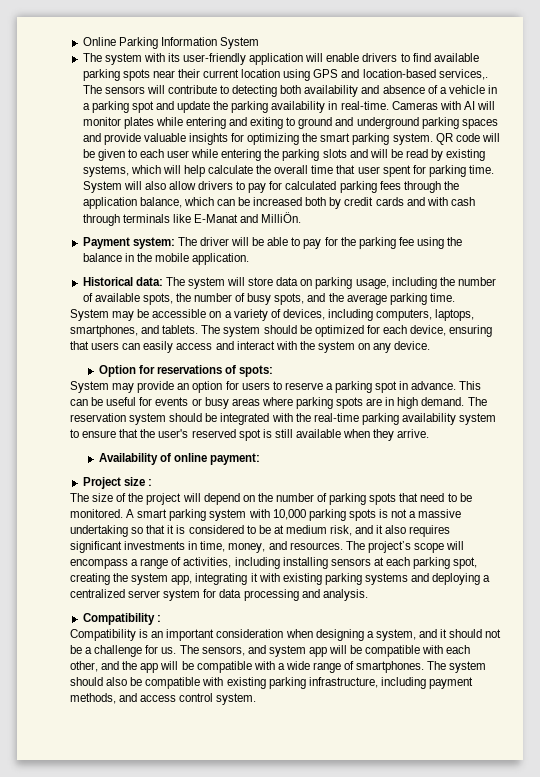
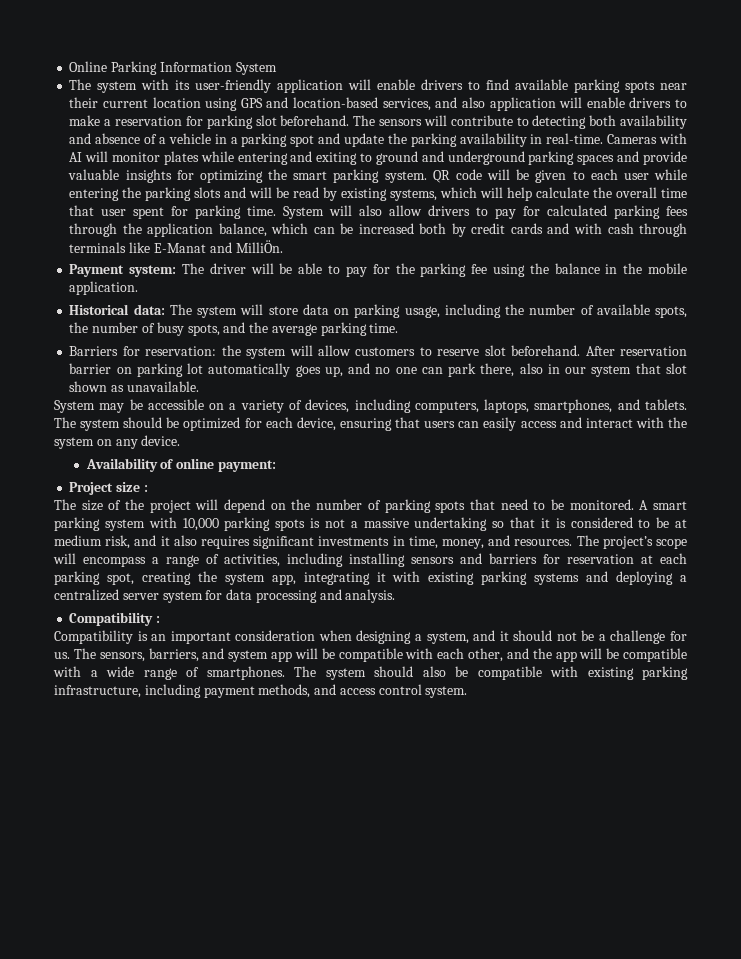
[438,69,488,80] services,. -> [382,97,687,111] [69,115,350,129] services, and also application will enable drivers to make a reservation for parking slot beforehand.
(455, 297) none -> [69,345,687,359] [69,363,687,377] [69,381,199,392] // Barriers for reservation: the system will allow customers to reserve slot beforehand. After reservation barrier on parking lot automatically goes up, and no one can park there, also in our system that slot shown as unavailable.
[98,365,274,377] [70,381,482,393] [70,397,487,409] [70,413,497,425] [70,429,430,441] // Option for reservations of spots: // System may provide an option for users to reserve a parking spot in advance. This can be useful for events or busy areas where parking spots are in high demand. The reservation system should be integrated with the real-time parking availability system to ensure that the user's reserved spot is still available when they arrive. -> (181, 440) none
(371, 562) none -> [460,553,634,564] and barriers for reservation
(245, 651) none -> [148,648,199,662] barriers,

